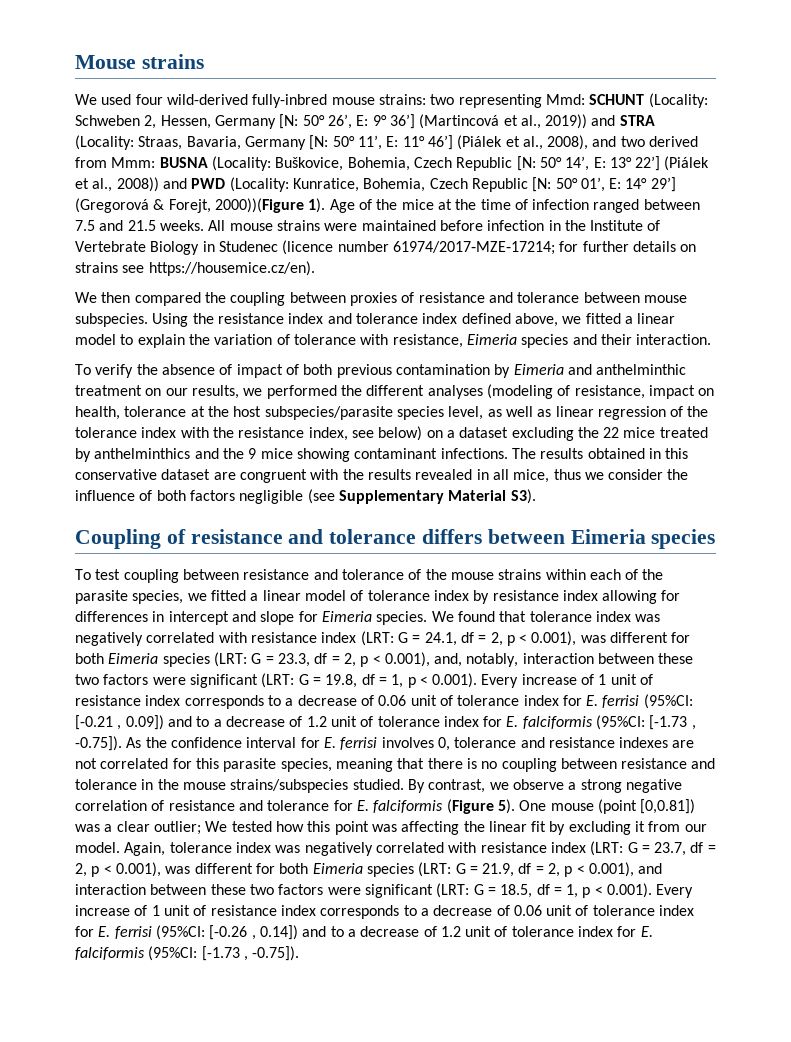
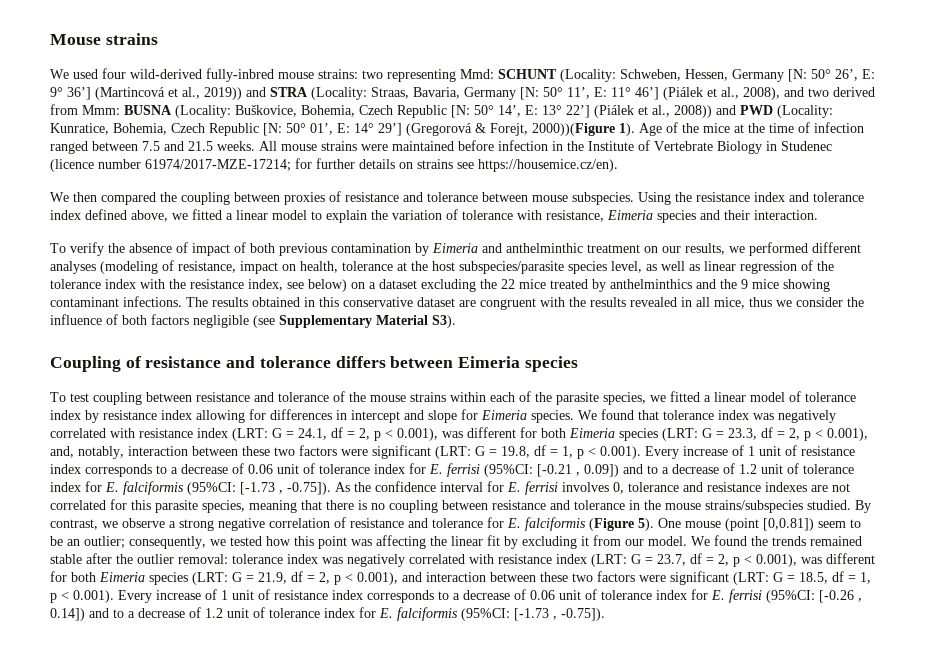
[75,115,157,129] Schweben 2, -> [620,69,681,81] Schweben,
[340,385,362,396] the -> (808, 249) none
[75,821,228,835] was a clear outlier; We -> [818,519,861,528] [50,536,226,549] seem to be an outlier; consequently, we
[124,842,166,856] Again, -> [691,535,862,546] [50,553,228,564] We found the trends remained stable after the outlier removal:

